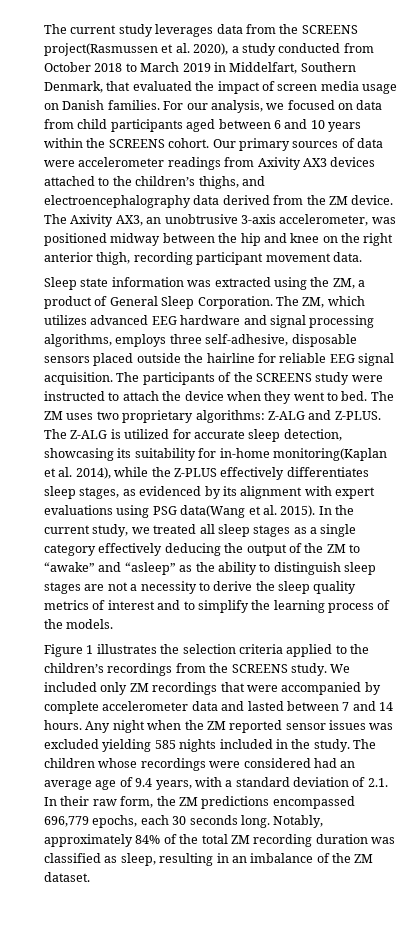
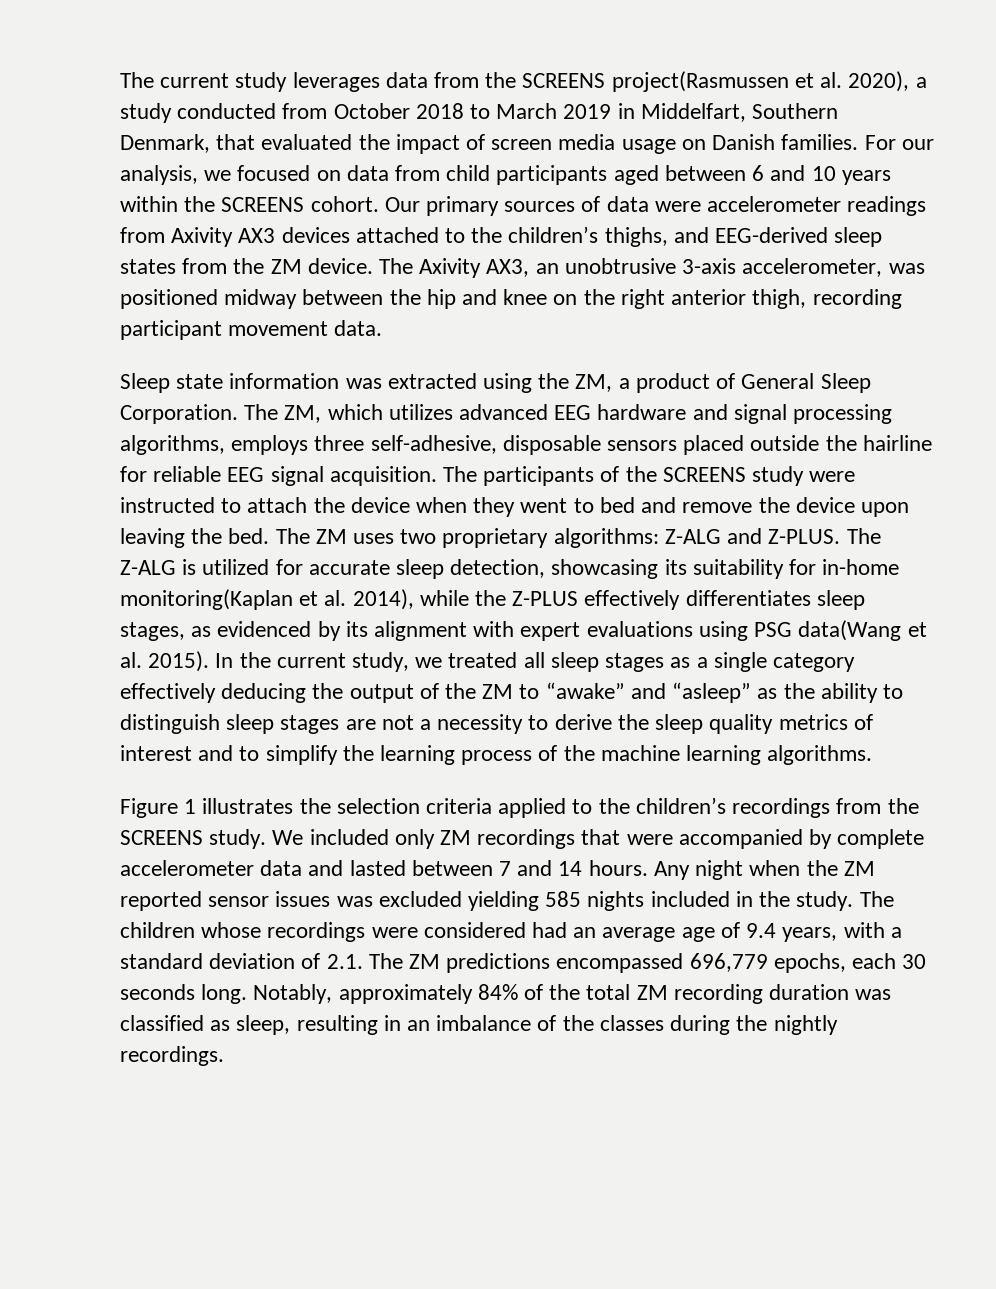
[44,195,270,208] electroencephalography data derived -> [715,227,883,247] [120,259,176,274] EEG-derived sleep states
(338, 396) none -> [599,497,909,517] [120,528,223,548] bed and remove the device upon leaving the
[66,619,114,629] models. -> [600,745,873,765] machine learning algorithms.
[44,796,176,808] In their raw form, the -> [368,953,403,969] The
[354,854,374,863] [44,872,90,882] ZM dataset. -> [599,1015,838,1035] [120,1046,224,1066] classes during the nightly recordings.

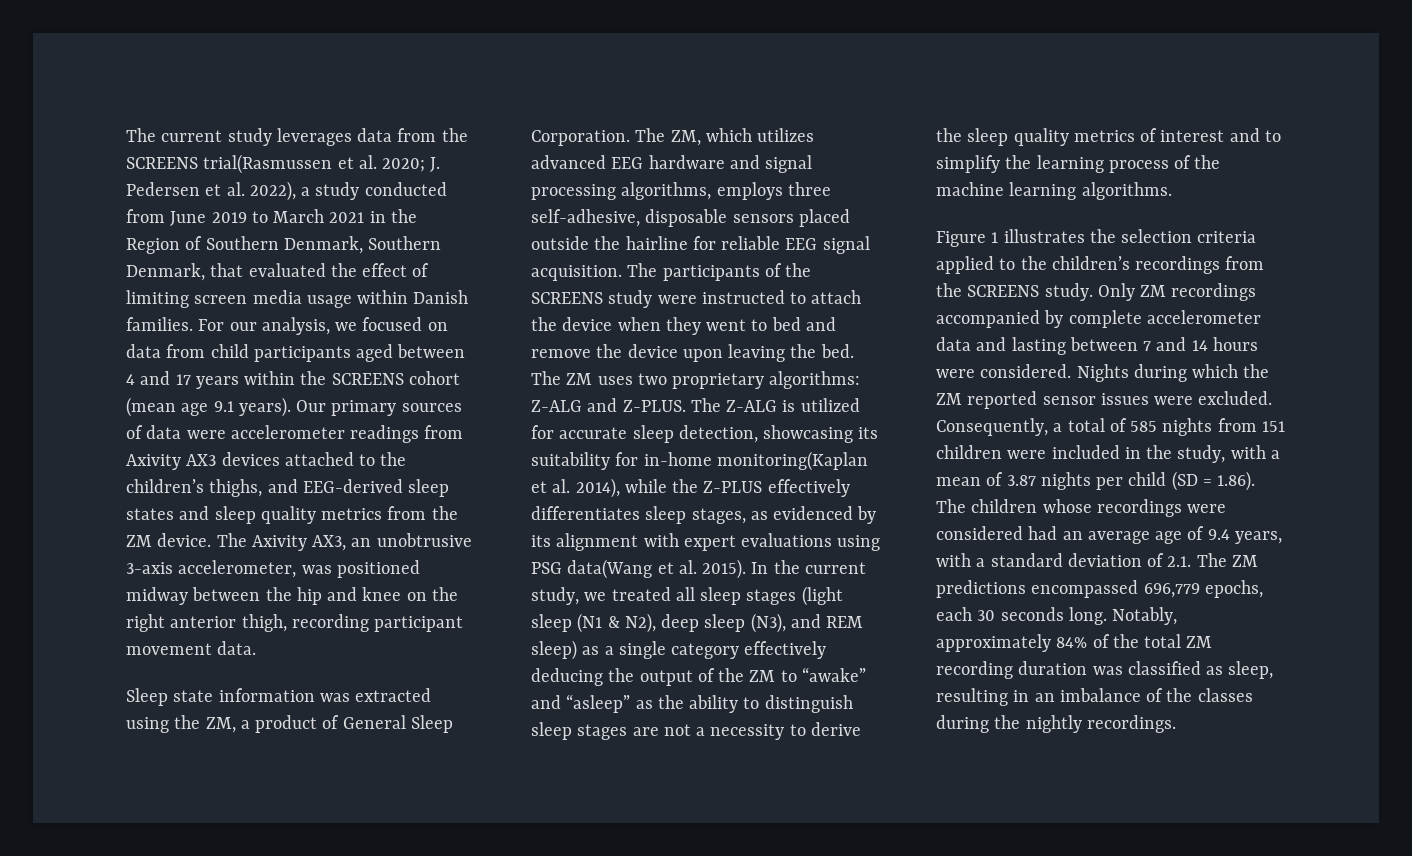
[611,71,927,92] [120,103,746,123] project(Rasmussen et al. 2020), a study conducted from October 2018 to March 2019 in Middelfart, -> [203,154,441,174] [126,181,447,201] [126,209,417,226] [126,236,363,254] trial(Rasmussen et al. 2020; J. Pedersen et al. 2022), a study conducted from June 2019 to March 2021 in the Region of Southern Denmark,
[395,134,486,154] impact of -> [362,263,430,277] [126,290,189,308] effect of limiting
[681,139,706,150] on -> [357,290,409,304] within
[752,165,836,181] 6 and 10 -> [126,371,191,385] 4 and 17
[310,196,379,212] cohort. -> [408,371,460,385] [126,397,291,417] cohort (mean age 9.1 years).
(176, 266) none -> [179,506,383,524] and sleep quality metrics
(665, 662) none -> [801,586,843,606] [531,613,864,633] [531,640,577,660] (light sleep (N1 & N2), deep sleep (N3), and REM sleep)
[272,829,673,849] We included only ZM recordings that were -> [1097,283,1257,301] Only ZM recordings
[349,860,406,876] lasted -> [1011,337,1066,355] lasting
[588,860,801,880] hours. Any night when -> [1212,337,1258,351] [936,364,1239,382] hours were considered. Nights during which
[336,891,854,911] was excluded yielding 585 nights included in the study. -> [1154,391,1273,405] [936,418,1285,436] [936,445,1280,463] [936,471,1256,491] were excluded. Consequently, a total of 585 nights from 151 children were included in the study, with a mean of 3.87 nights per child (SD = 1.86).

